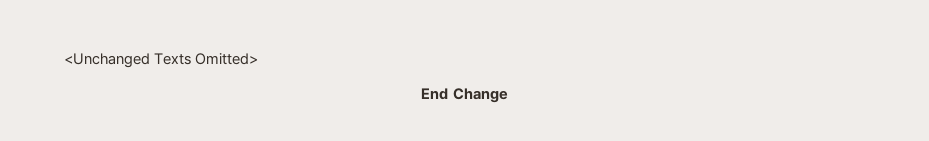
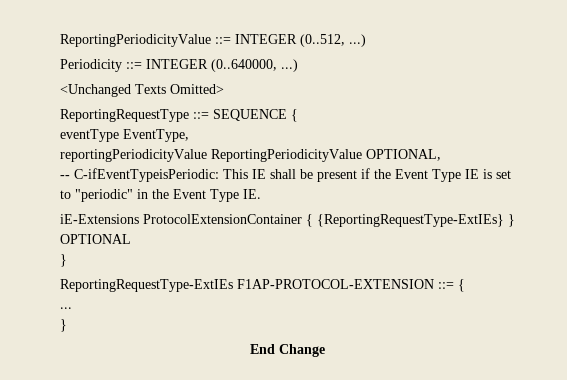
[64,53,259,68] <Unchanged Texts Omitted> -> [60,34,366,47] [60,59,298,72] [60,84,224,97] [60,109,298,122] [60,129,189,142] [60,149,441,162] [60,168,511,182] [60,189,261,202] [60,214,515,227] [60,234,131,244] [60,254,67,267] [60,279,465,292] [60,307,72,309] [60,319,67,332] ReportingPeriodicityValue ::= INTEGER (0..512, ...) // Periodicity ::= INTEGER (0..640000, ...) // <Unchanged Texts Omitted> // ReportingRequestType ::= SEQUENCE { // eventType EventType, // reportingPeriodicityValue ReportingPeriodicityValue OPTIONAL, // -- C-ifEventTypeisPeriodic: This IE shall be present if the Event Type IE is set to "periodic" in the Event Type IE. // iE-Extensions ProtocolExtensionContainer { {ReportingRequestType-ExtIEs} } OPTIONAL // } // ReportingRequestType-ExtIEs F1AP-PROTOCOL-EXTENSION ::= { // ... // }

